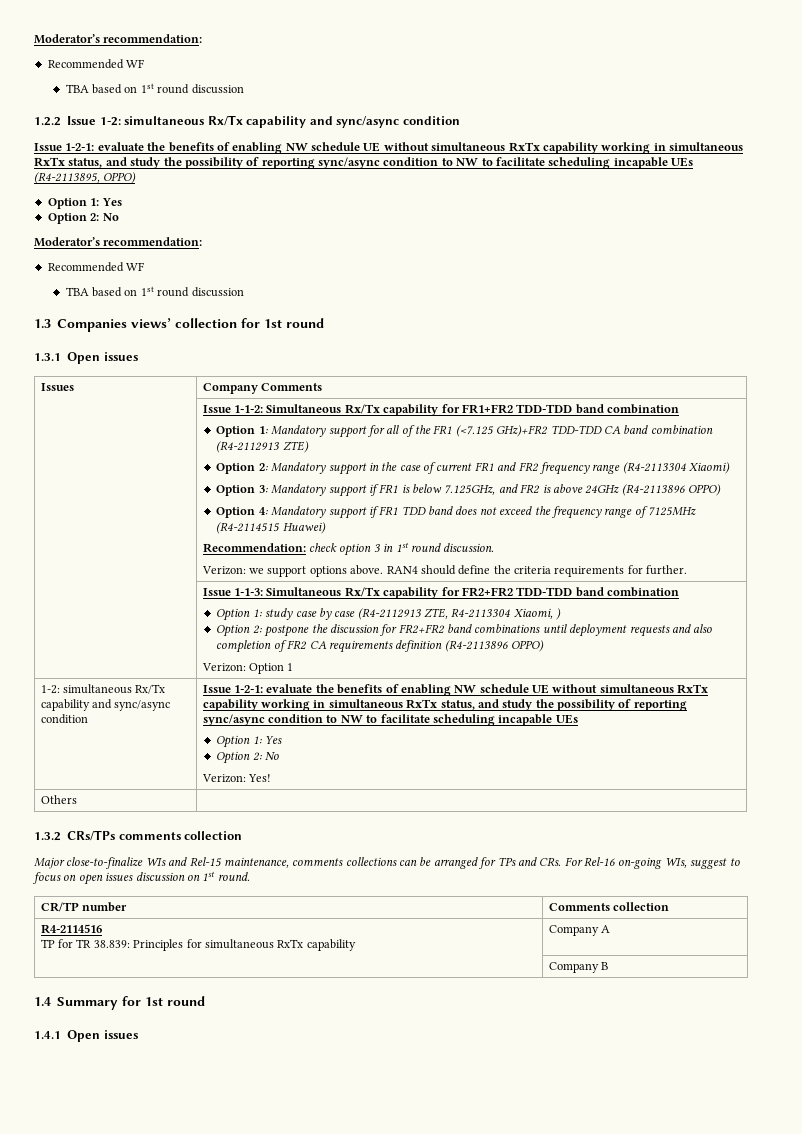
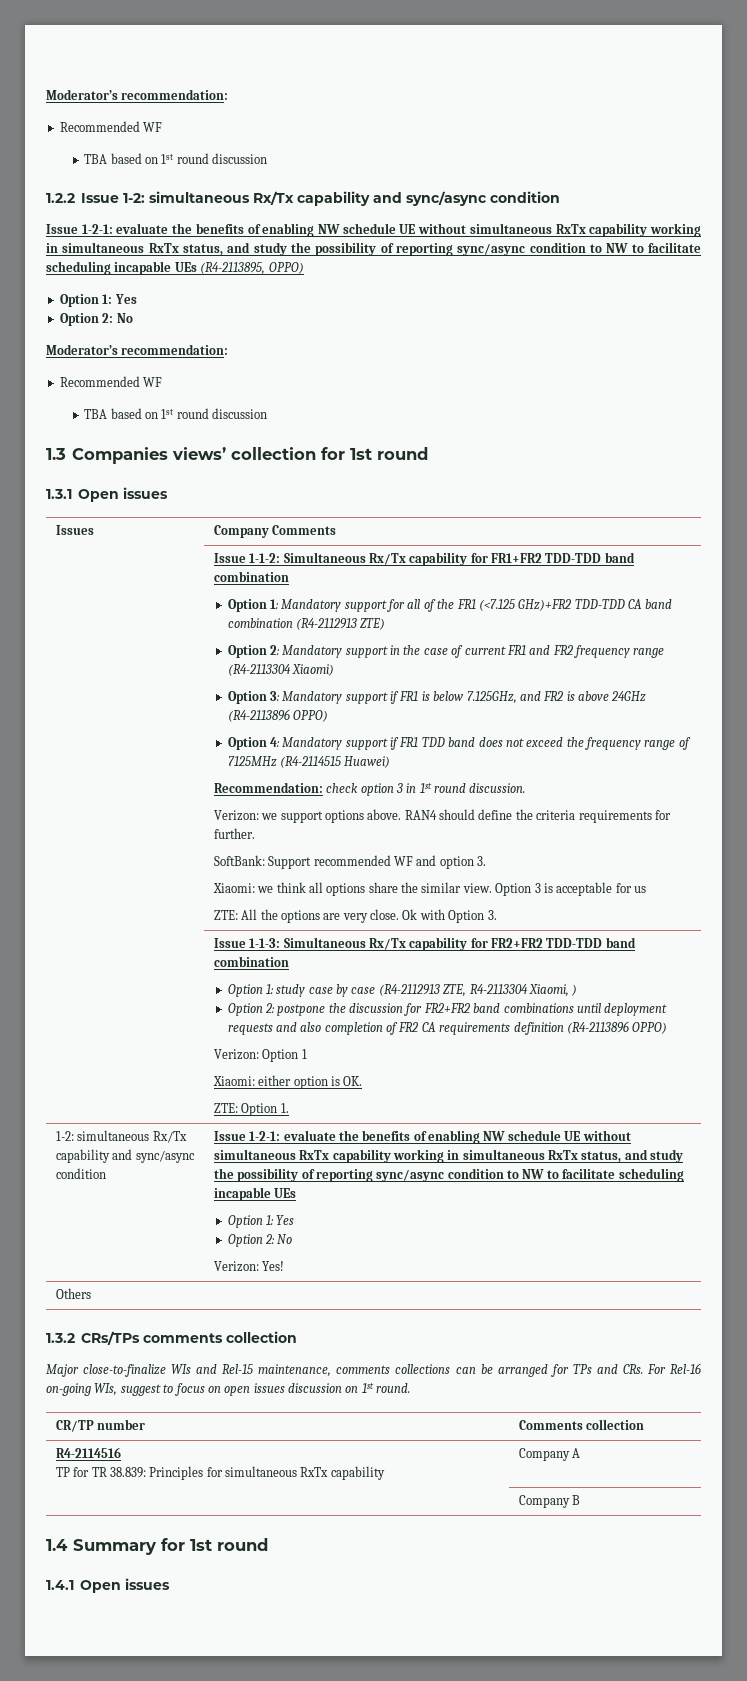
(688, 570) none -> [213,855,487,869] [212,882,647,896] [213,909,497,923] // SoftBank: Support recommended WF and option 3. // Xiaomi: we think all options share the similar view. Option 3 is acceptable for us // ZTE: All the options are very close. Ok with Option 3.
(294, 667) none -> [212,1075,363,1089] [213,1103,289,1116] // Xiaomi: either option is OK. // ZTE: Option 1.

